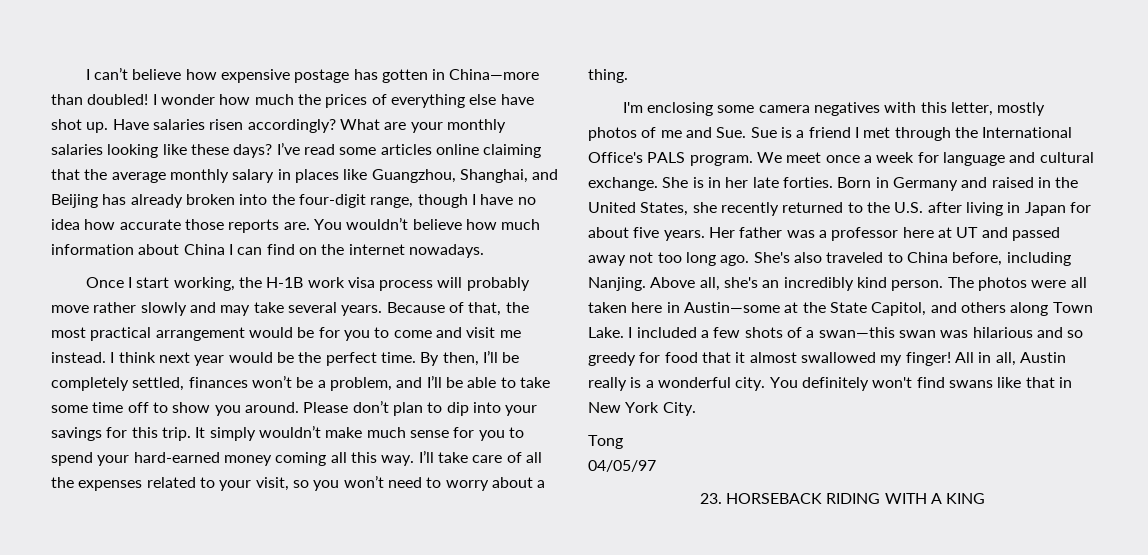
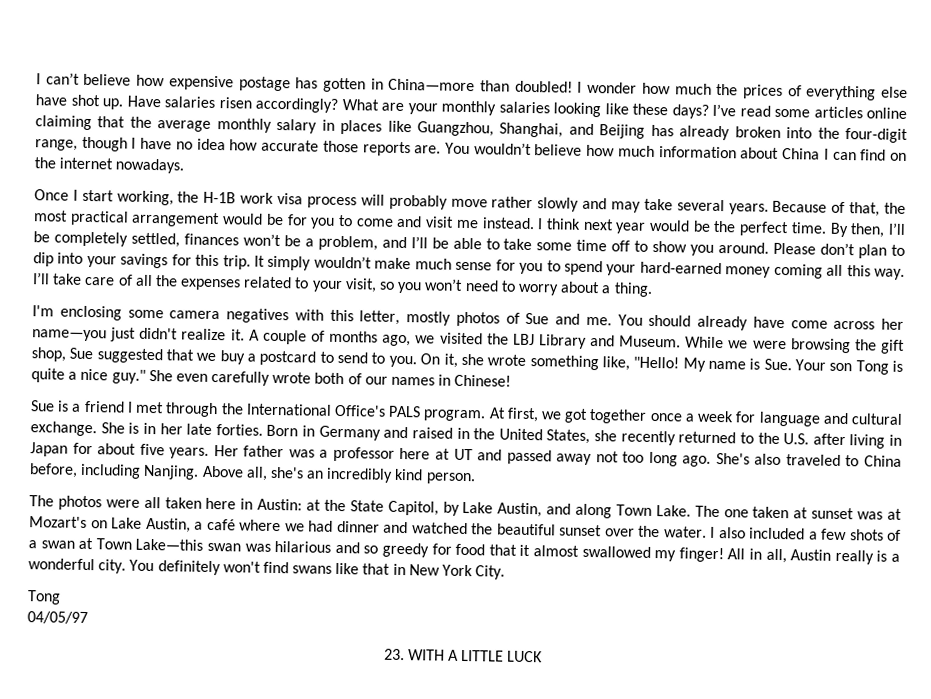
[660,127,747,138] me and Sue. -> [525,312,904,331] [32,327,905,354] [31,347,903,375] [31,368,512,387] Sue and me. You should already have come across her name—you just didn't realize it. A couple of months ago, we visited the LBJ Library and Museum. While we were browsing the gift shop, Sue suggested that we buy a postcard to send to you. On it, she wrote something like, "Hello! My name is Sue. Your son Tong is quite a nice guy." She even carefully wrote both of our names in Chinese! //
[756,152,822,163] We meet -> [488,407,648,424] At first, we got together
(944, 285) none -> (476, 478) //
[683,302,780,313] Austin—some -> [257,498,303,511] Austin:
[930,302,1093,316] [588,327,633,338] and others along Town Lake. I -> [442,501,902,520] [29,516,746,539] by Lake Austin, and along Town Lake. The one taken at sunset was at Mozart's on Lake Austin, a café where we had dinner and watched the beautiful sunset over the water. I also
[818,327,895,338] swan—this -> [40,537,204,551] swan at Town Lake—this
[726,493,986,504] HORSEBACK RIDING WITH A KING -> [407,649,544,663] WITH A LITTLE LUCK

